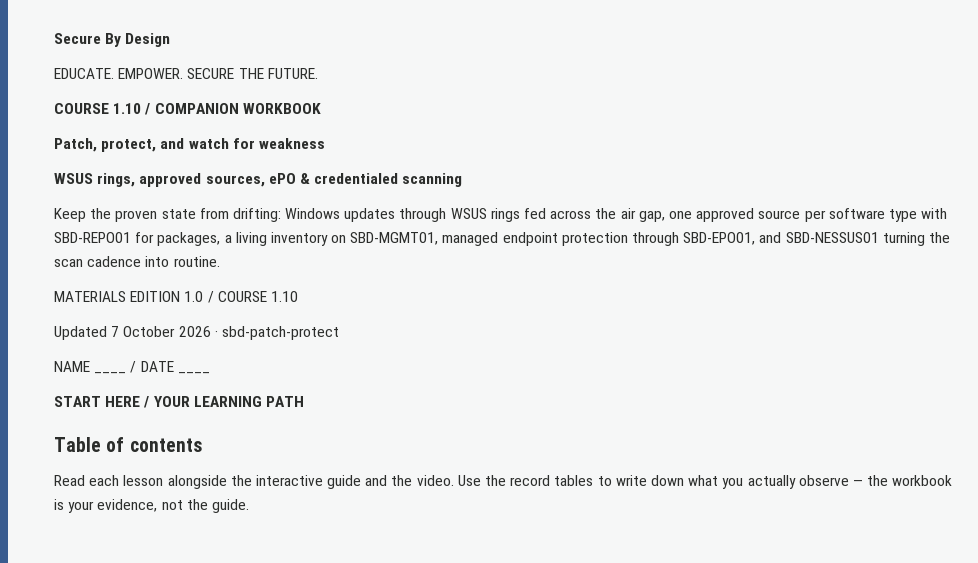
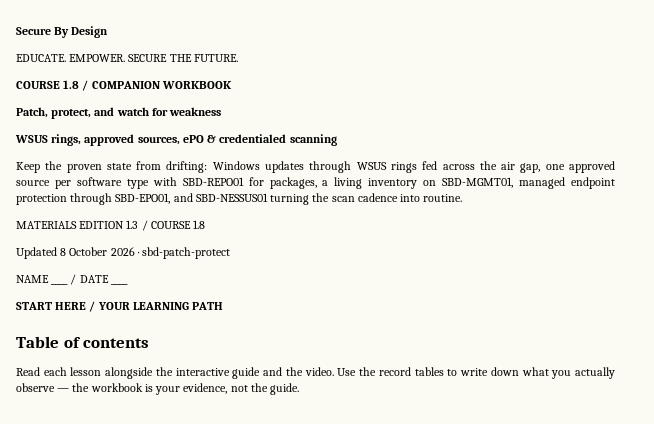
[113,103,142,114] 1.10 -> [63,80,80,89] 1.8
[184,291,204,302] 1.0 -> [126,220,139,229] 1.3
[270,291,298,302] 1.10 -> [193,220,206,229] 1.8
[111,326,120,337] 7 -> [60,248,67,256] 8

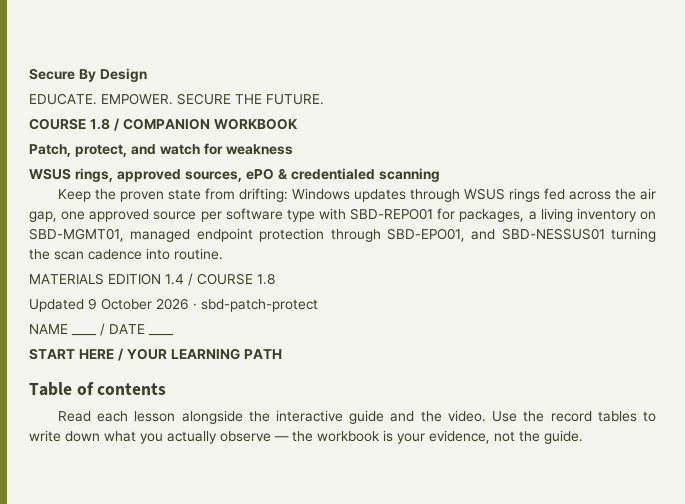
[126,220,139,229] 1.3 -> [165,274,184,285] 1.4
[60,248,67,256] 8 -> [88,298,97,310] 9

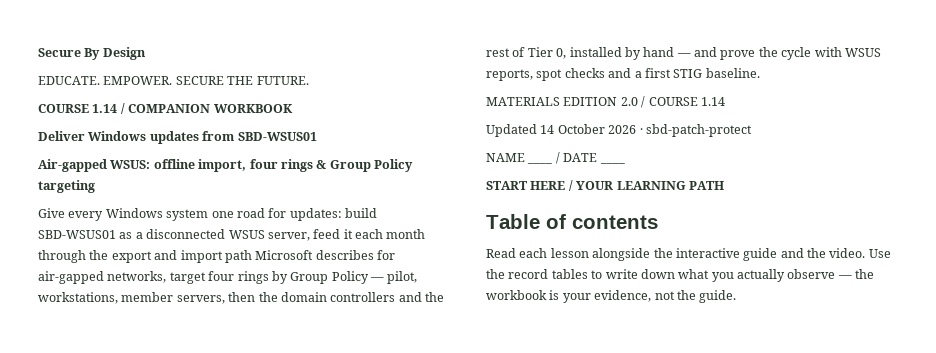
[90,118,110,130] 1.8 -> [92,104,118,113] 1.14
[29,143,293,157] [29,168,440,182] [57,188,656,202] [29,208,657,222] [29,228,656,242] [29,248,223,260] Patch, protect, and watch for weakness // WSUS rings, approved sources, ePO & credentialed scanning // Keep the proven state from drifting: Windows updates through WSUS rings fed across the air gap, one approved source per software type with SBD-REPO01 for packages, a living inventory on SBD-MGMT01, managed endpoint protection through SBD-EPO01, and SBD-NESSUS01 turning the scan cadence into routine. -> [38,131,317,144] [38,159,413,172] [38,180,95,193] [38,208,377,221] [38,229,426,241] [38,250,395,263] [38,271,418,284] [38,292,444,304] [486,47,881,60] [486,68,760,81] Deliver Windows updates from SBD-WSUS01 // Air-gapped WSUS: offline import, four rings & Group Policy targeting // Give every Windows system one road for updates: build SBD-WSUS01 as a disconnected WSUS server, feed it each month through the export and import path Microsoft describes for air-gapped networks, target four rings by Group Policy — pilot, workstations, member servers, then the domain controllers and the rest of Tier 0, installed by hand — and prove the cycle with WSUS reports, spot checks and a first STIG baseline.
[165,274,184,285] 1.4 -> [620,97,638,106] 2.0
[257,273,275,285] 1.8 -> [700,97,725,106] 1.14
[88,298,97,310] 9 -> [540,125,555,134] 14

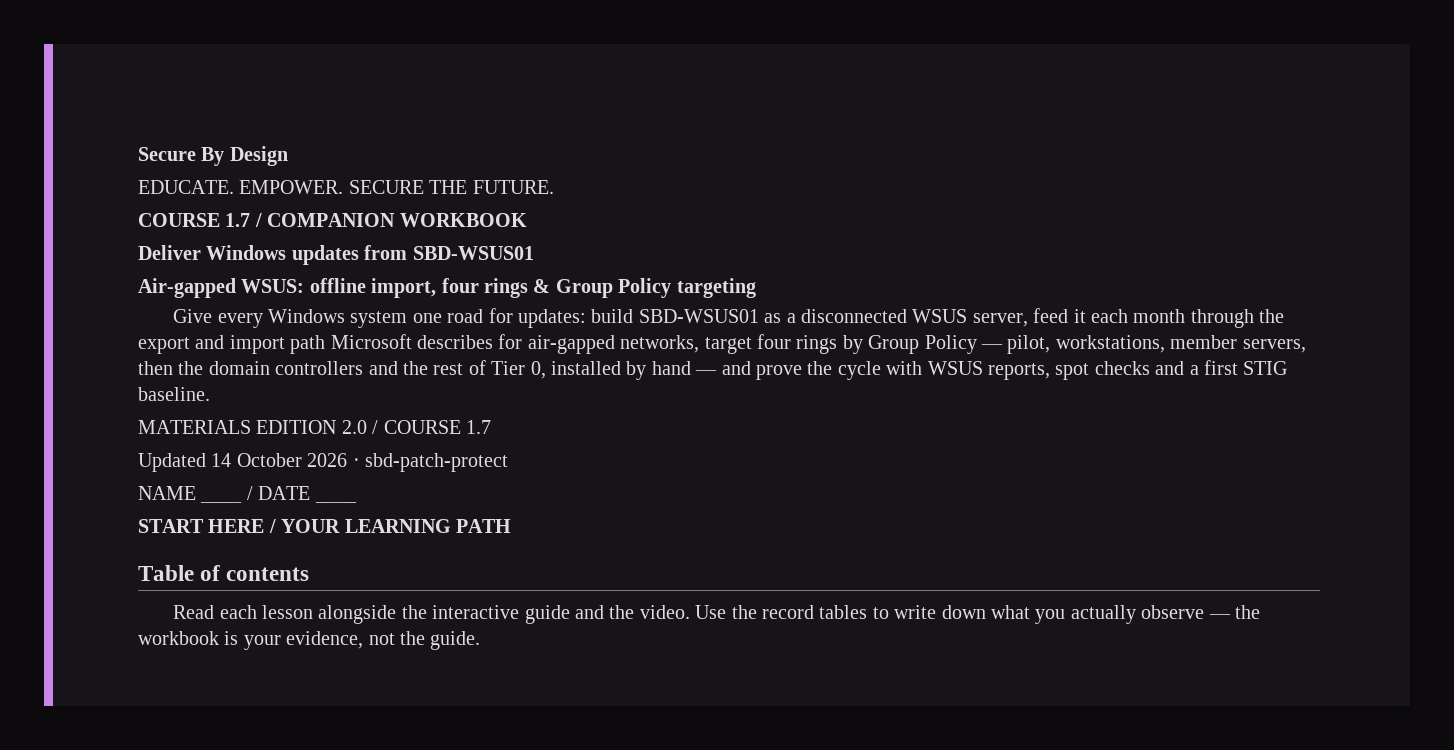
[92,104,118,113] 1.14 -> [225,213,251,227] 1.7
[700,97,725,106] 1.14 -> [466,420,491,434] 1.7

